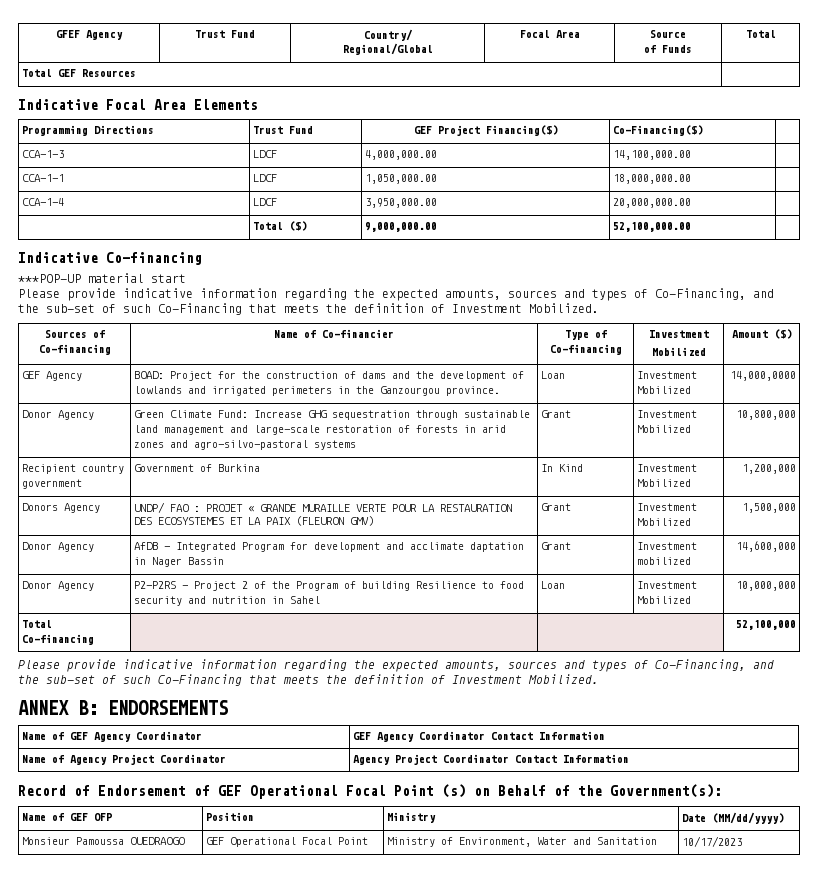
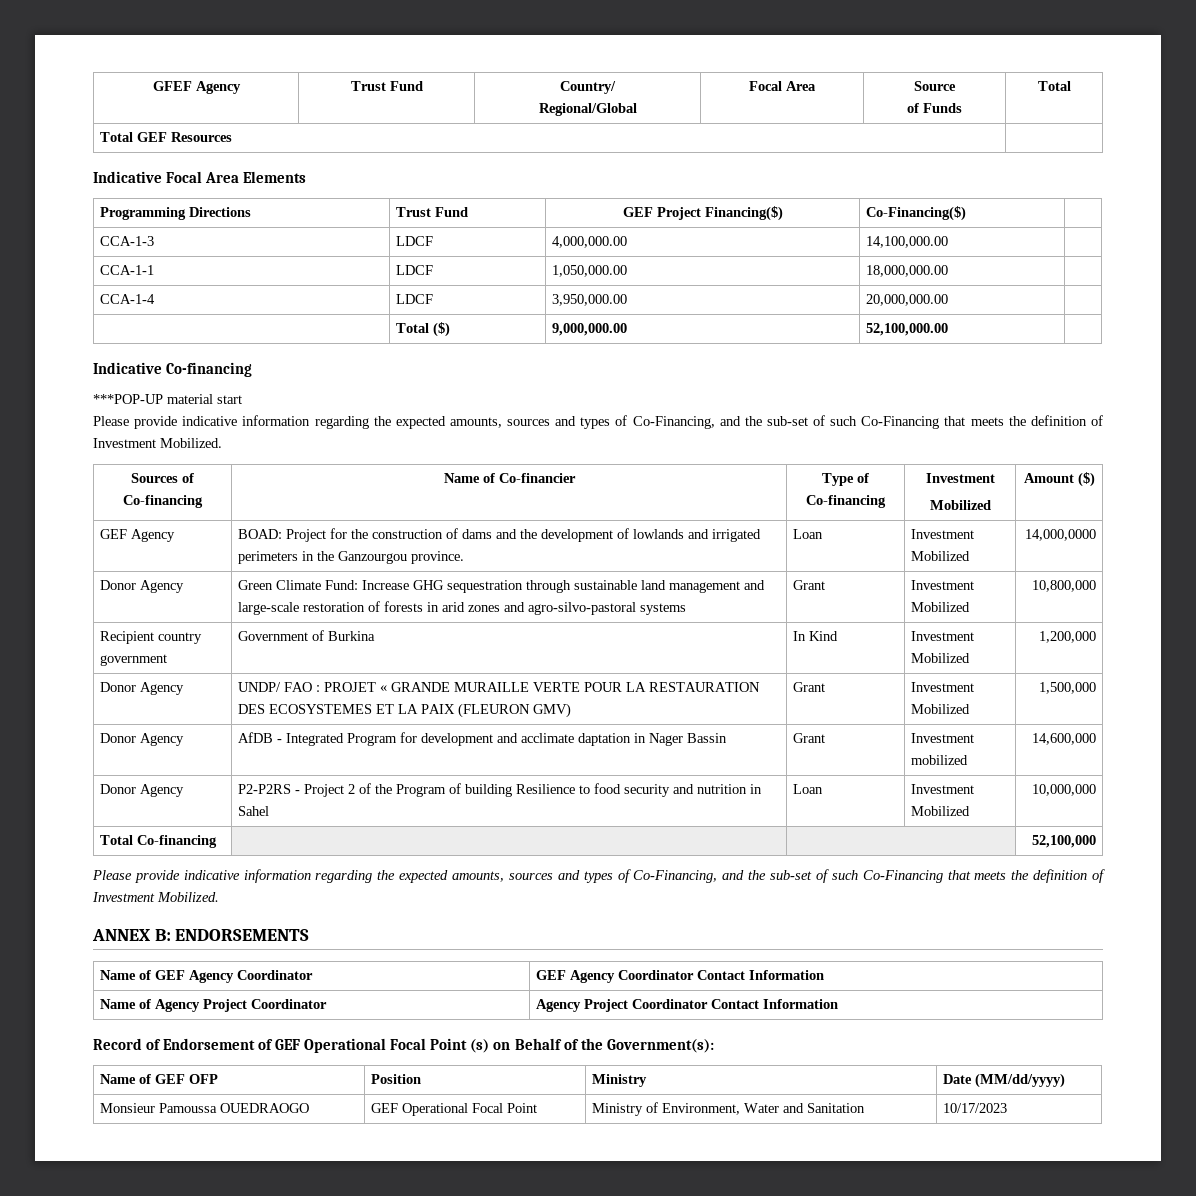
[22,503,59,511] Donors -> [100,682,137,692] Donor

